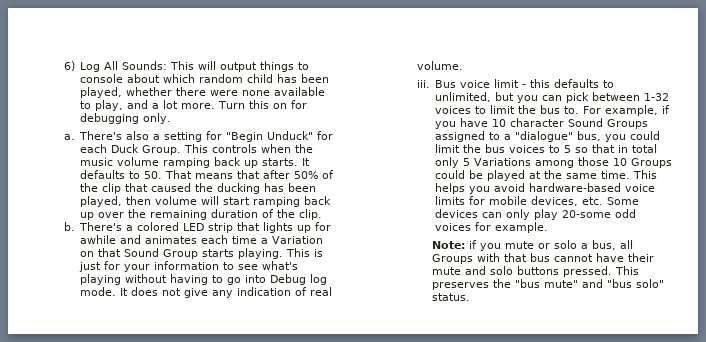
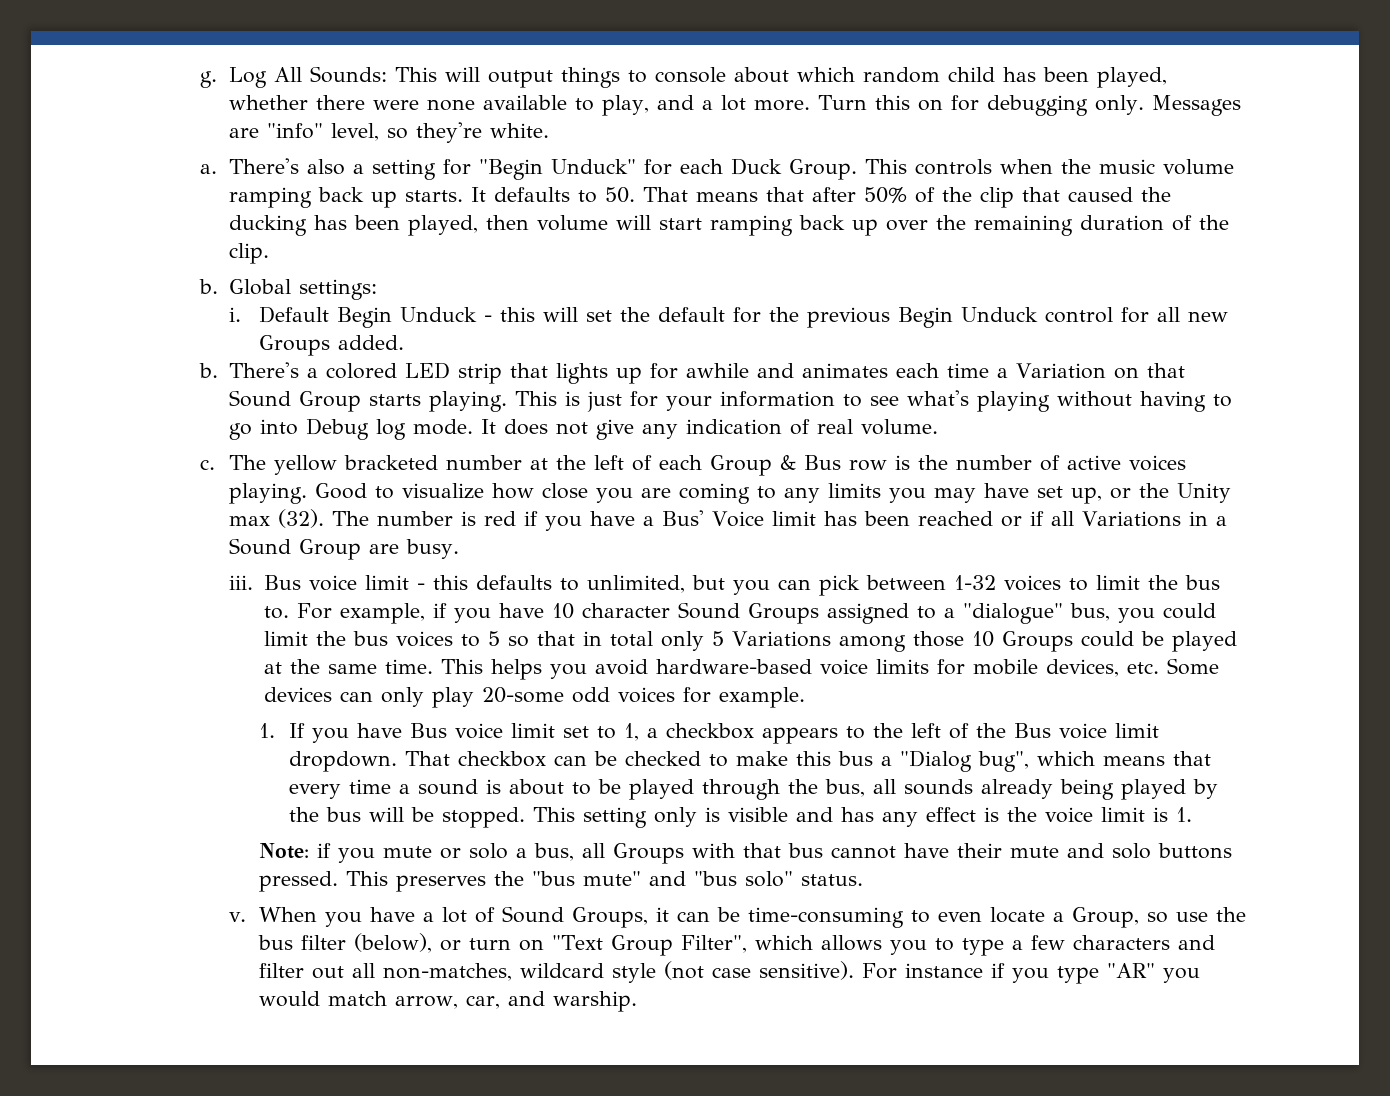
[63,61,75,71] 6) -> [199,71,217,88] g.
(172, 118) none -> [1152,95,1242,116] [229,122,550,143] Messages are "info" level, so they're white.
(323, 214) none -> [198,279,378,300] [229,306,1229,328] [259,335,405,356] // b. Global settings: // i. Default Begin Unduck - this will set the default for the previous Begin Unduck control for all new Groups added.
(464, 65) none -> [199,455,1187,476] [229,483,1232,504] [229,509,1228,531] [229,538,460,560] // c. The yellow bracketed number at the left of each Group & Bus row is the number of active voices playing. Good to visualize how close you are coming to any limits you may have set up, or the Unity max (32). The number is red if you have a Bus' Voice limit has been reached or if all Variations in a Sound Group are busy.
(549, 227) none -> [259,723,1160,744] [289,750,1212,772] [289,779,1219,800] [289,807,1193,828] // 1. If you have Bus voice limit set to 1, a checkbox appears to the left of the Bus voice limit dropdown. That checkbox can be checked to make this bus a "Dialog bug", which means that every time a sound is about to be played through the bus, all sounds already being played by the bus will be stopped. This setting only is visible and has any effect is the voice limit is 1.
(471, 297) none -> [229,906,1247,928] [258,933,1216,956] [259,961,1201,984] [259,991,638,1012] // v. When you have a lot of Sound Groups, it can be time-consuming to even locate a Group, so use the bus filter (below), or turn on "Text Group Filter", which allows you to type a few characters and filter out all non-matches, wildcard style (not case sensitive). For instance if you type "AR" you would match arrow, car, and warship.

